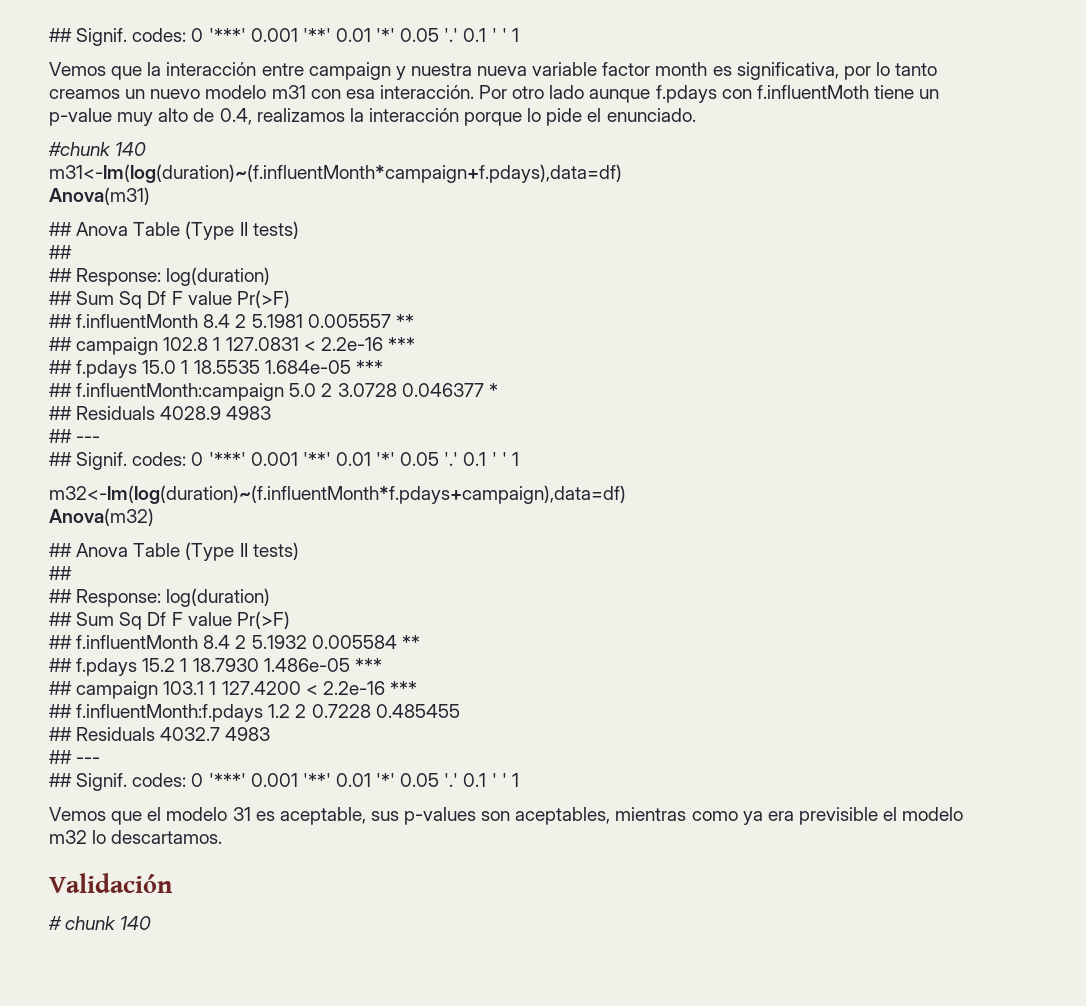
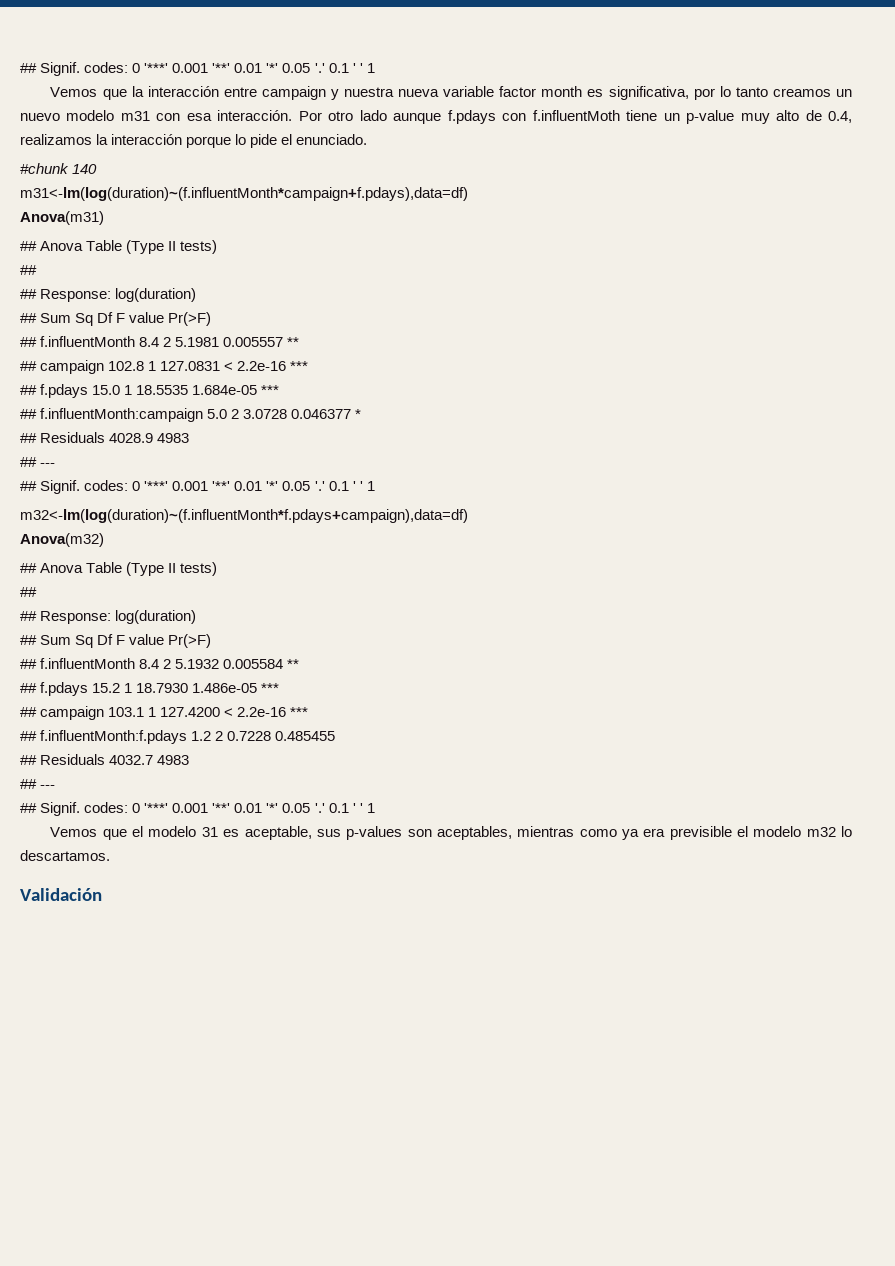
[48,916,152,930] // # chunk 140 -> (102, 894) none

